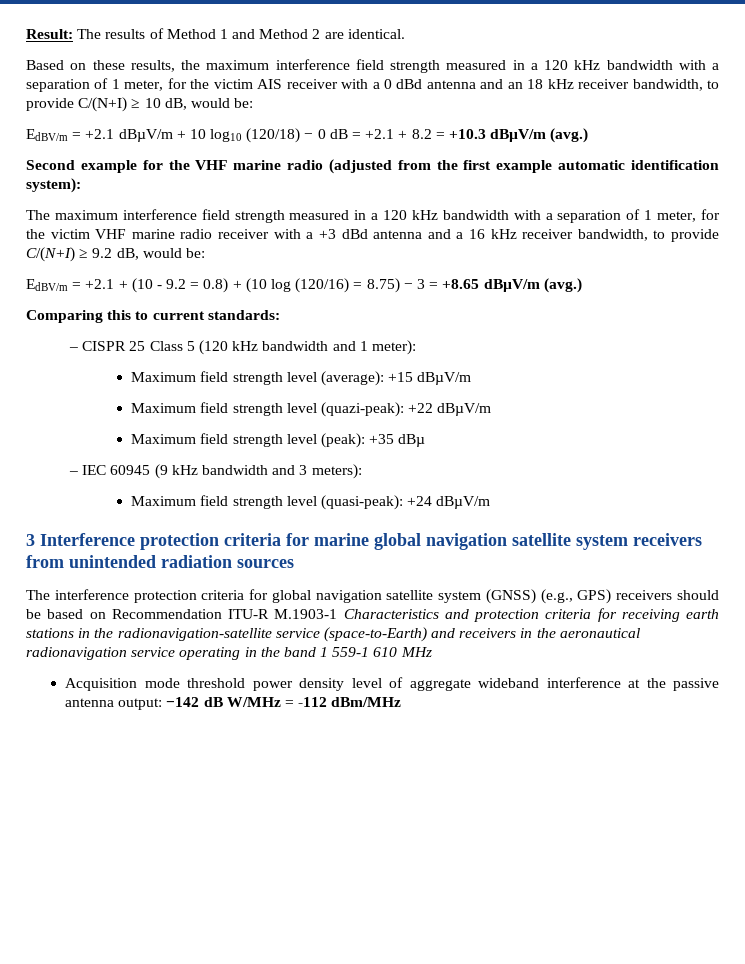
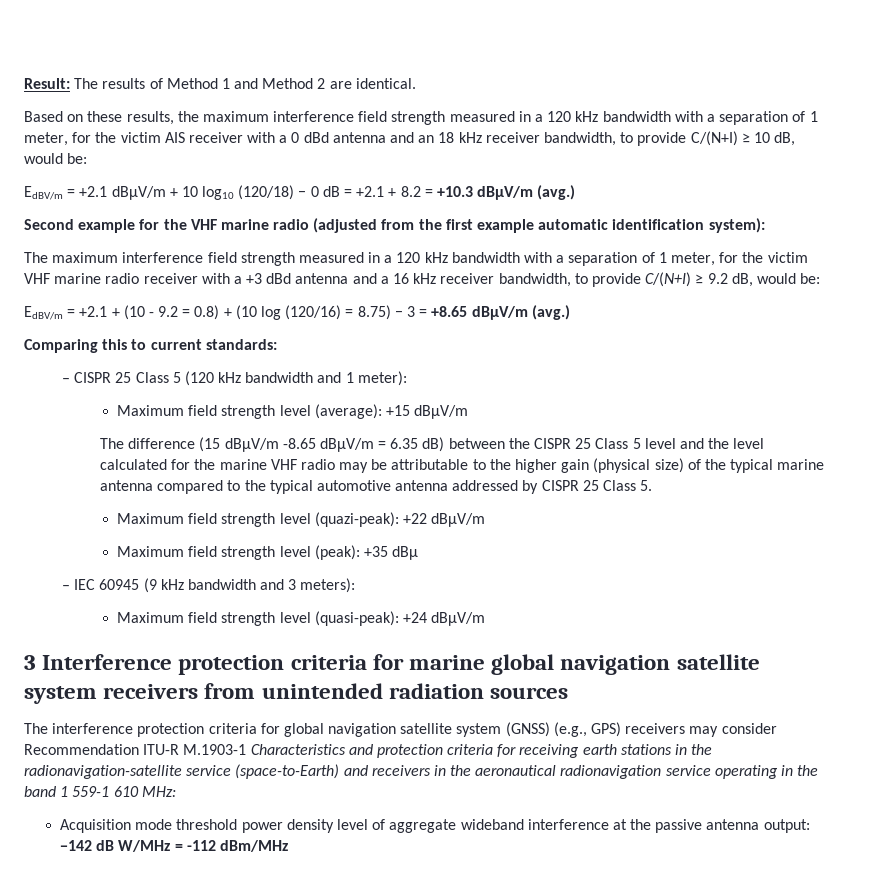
(472, 378) none -> [99,437,765,452] [99,458,825,473] [99,480,653,494] // The difference (15 dBµV/m -8.65 dBµV/m = 6.35 dB) between the CISPR 25 Class 5 level and the level calculated for the marine VHF radio may be attributable to the higher gain (physical size) of the typical marine antenna compared to the typical automotive antenna addressed by CISPR 25 Class 5.
[676,590,719,600] [26,609,106,619] should be based on -> [689,723,777,737] may consider
[400,647,432,657] MHz -> [141,786,176,797] MHz:

